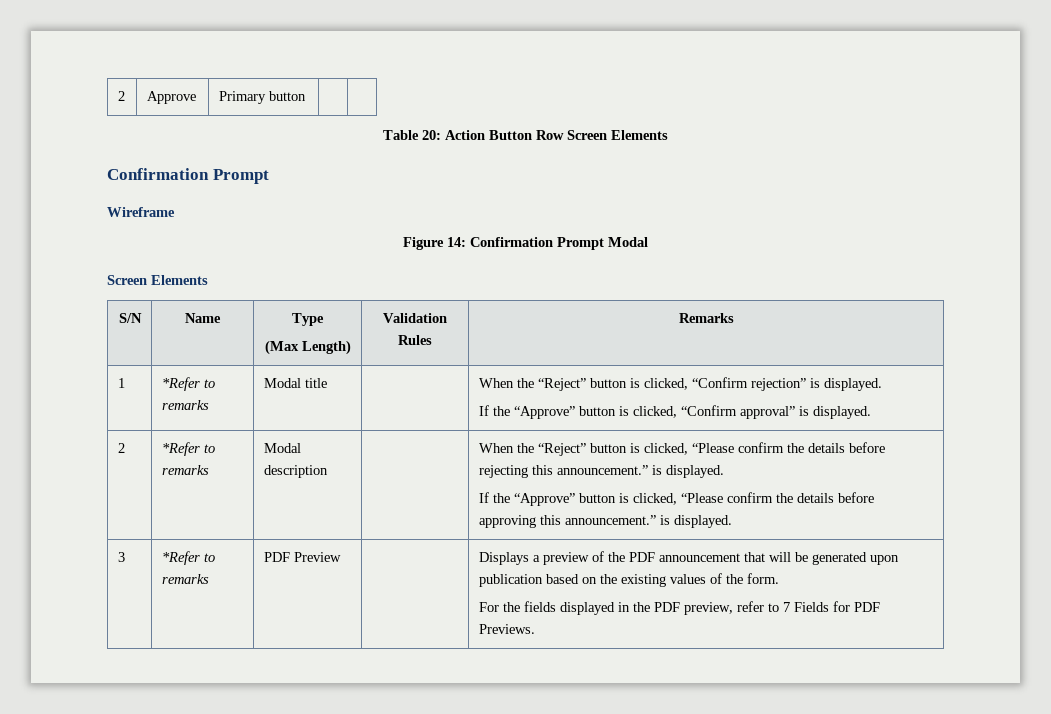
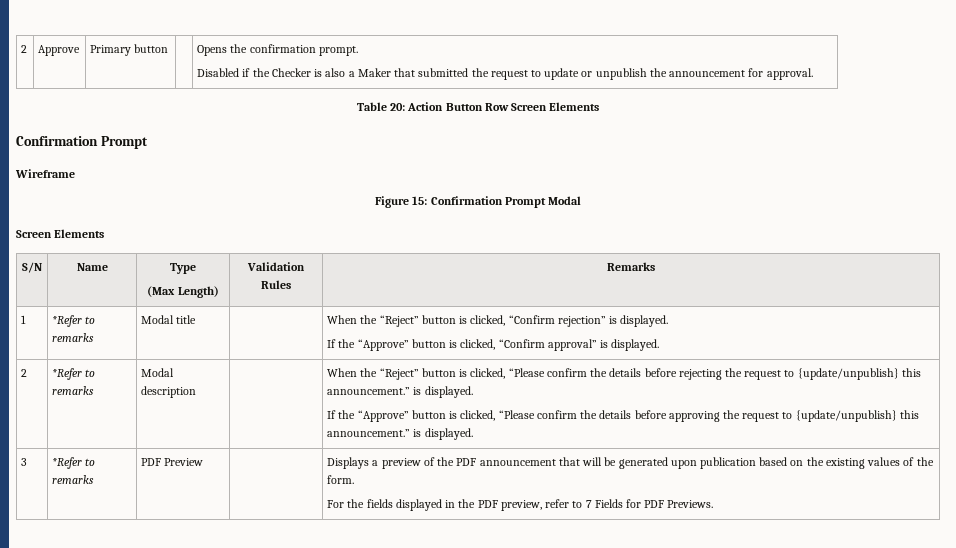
(306, 96) none -> [197,44,358,56] [197,68,813,80] Opens the confirmation prompt. // Disabled if the Checker is also a Maker that submitted the request to update or unpublish the announcement for approval.
[447,237,466,247] 14: -> [412,196,428,205] 15:
(528, 471) none -> [724,368,899,380] the request to {update/unpublish}
(536, 521) none -> [722,410,897,422] the request to {update/unpublish}

